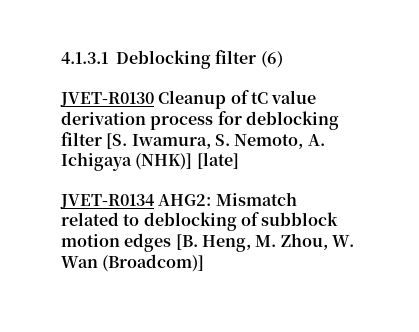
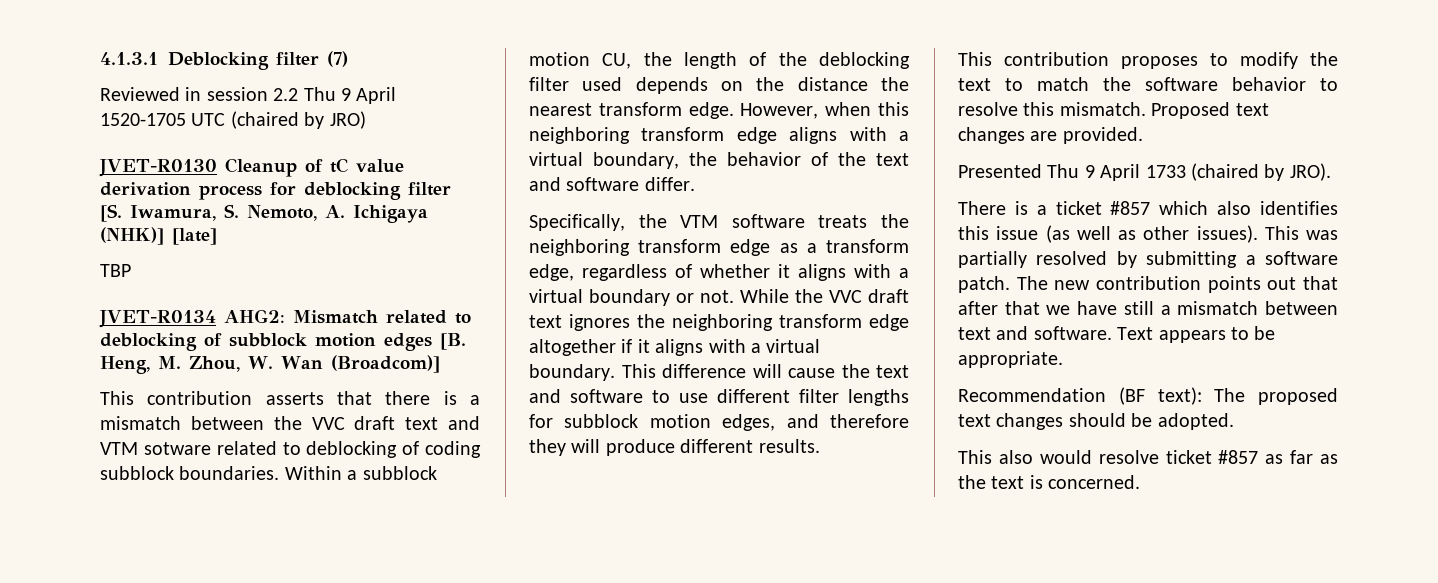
[260,51,283,68] (6) -> [327,51,348,67] [100,87,397,104] [100,111,366,129] (7) // Reviewed in session 2.2 Thu 9 April 1520-1705 UTC (chaired by JRO)
(239, 160) none -> [100,264,131,277] // TBP
(205, 263) none -> [100,391,480,405] [100,416,480,430] [100,441,481,458] [100,466,437,480] [529,52,910,69] [529,77,909,94] [529,102,909,119] [529,127,909,144] [529,152,909,169] [529,177,695,191] [529,214,909,231] [529,239,909,256] [529,264,909,281] [529,289,909,306] [529,314,909,331] [529,339,821,356] [529,364,909,381] [529,389,909,406] [529,414,909,431] [529,439,820,456] [958,52,1338,69] [958,77,1338,91] [958,102,1269,119] [958,127,1143,144] [958,163,1331,181] [958,201,1338,215] [958,225,1338,243] [958,251,1338,268] [958,276,1338,293] [958,301,1338,315] [958,326,1276,343] [958,351,1063,368] [958,387,1338,405] [958,413,1234,430] [958,450,1338,464] [958,475,1141,489] // This contribution asserts that there is a mismatch between the VVC draft text and VTM sotware related to deblocking of coding subblock boundaries. Within a subblock motion CU, the length of the deblocking filter used depends on the distance the nearest transform edge. However, when this neighboring transform edge aligns with a virtual boundary, the behavior of the text and software differ. // Specifically, the VTM software treats the neighboring transform edge as a transform edge, regardless of whether it aligns with a virtual boundary or not. While the VVC draft text ignores the neighboring transform edge altogether if it aligns with a virtual boundary. This difference will cause the text and software to use different filter lengths for subblock motion edges, and therefore they will produce different results. // This contribution proposes to modify the text to match the software behavior to resolve this mismatch. Proposed text changes are provided. // Presented Thu 9 April 1733 (chaired by JRO). // There is a ticket #857 which also identifies this issue (as well as other issues). This was partially resolved by submitting a software patch. The new contribution points out that after that we have still a mismatch between text and software. Text appears to be appropriate. // Recommendation (BF text): The proposed text changes should be adopted. // This also would resolve ticket #857 as far as the text is concerned.

